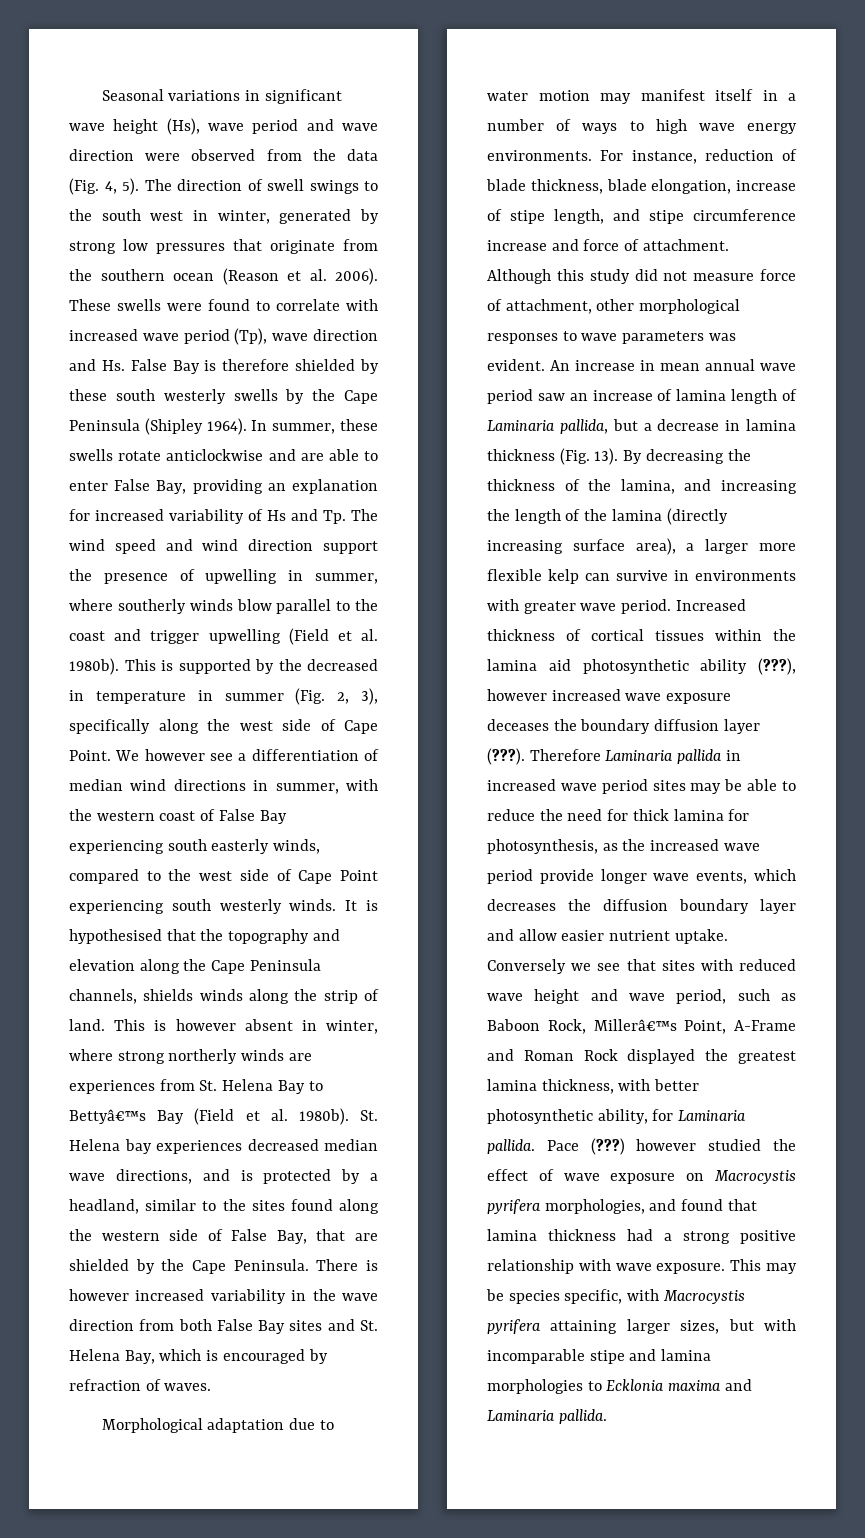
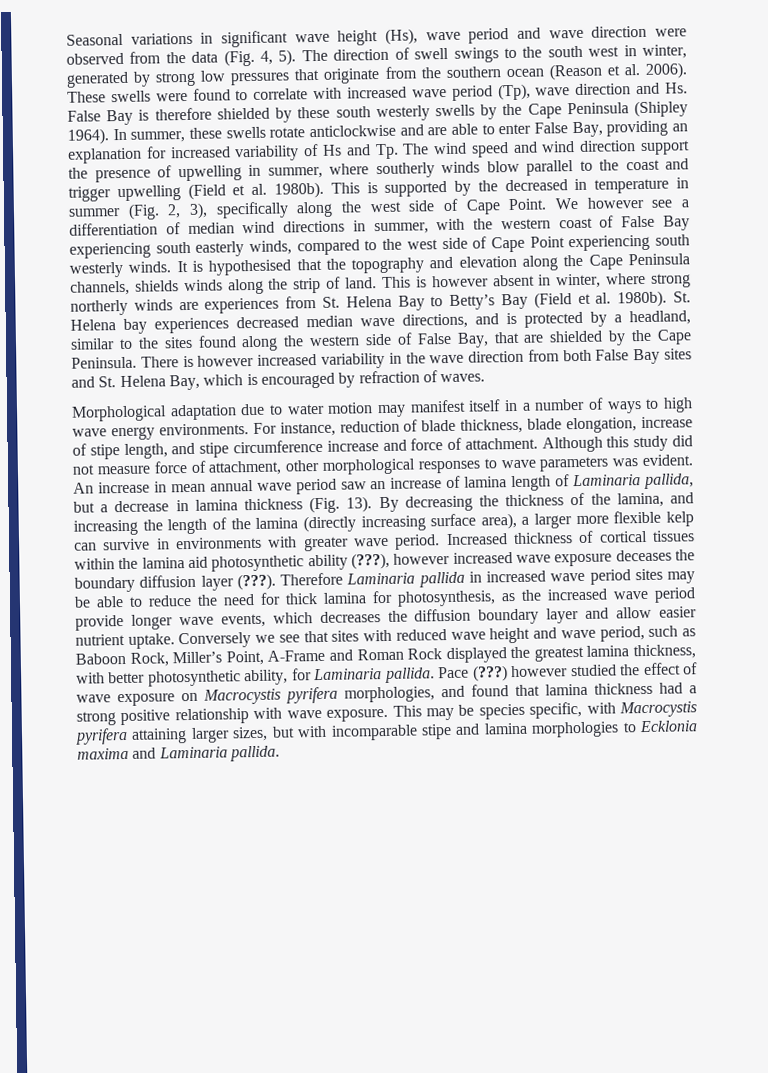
[69,1109,146,1124] Bettyâ€™s -> [449,294,496,310] Betty’s
[593,1019,677,1031] Millerâ€™s -> [172,651,223,664] Miller’s

